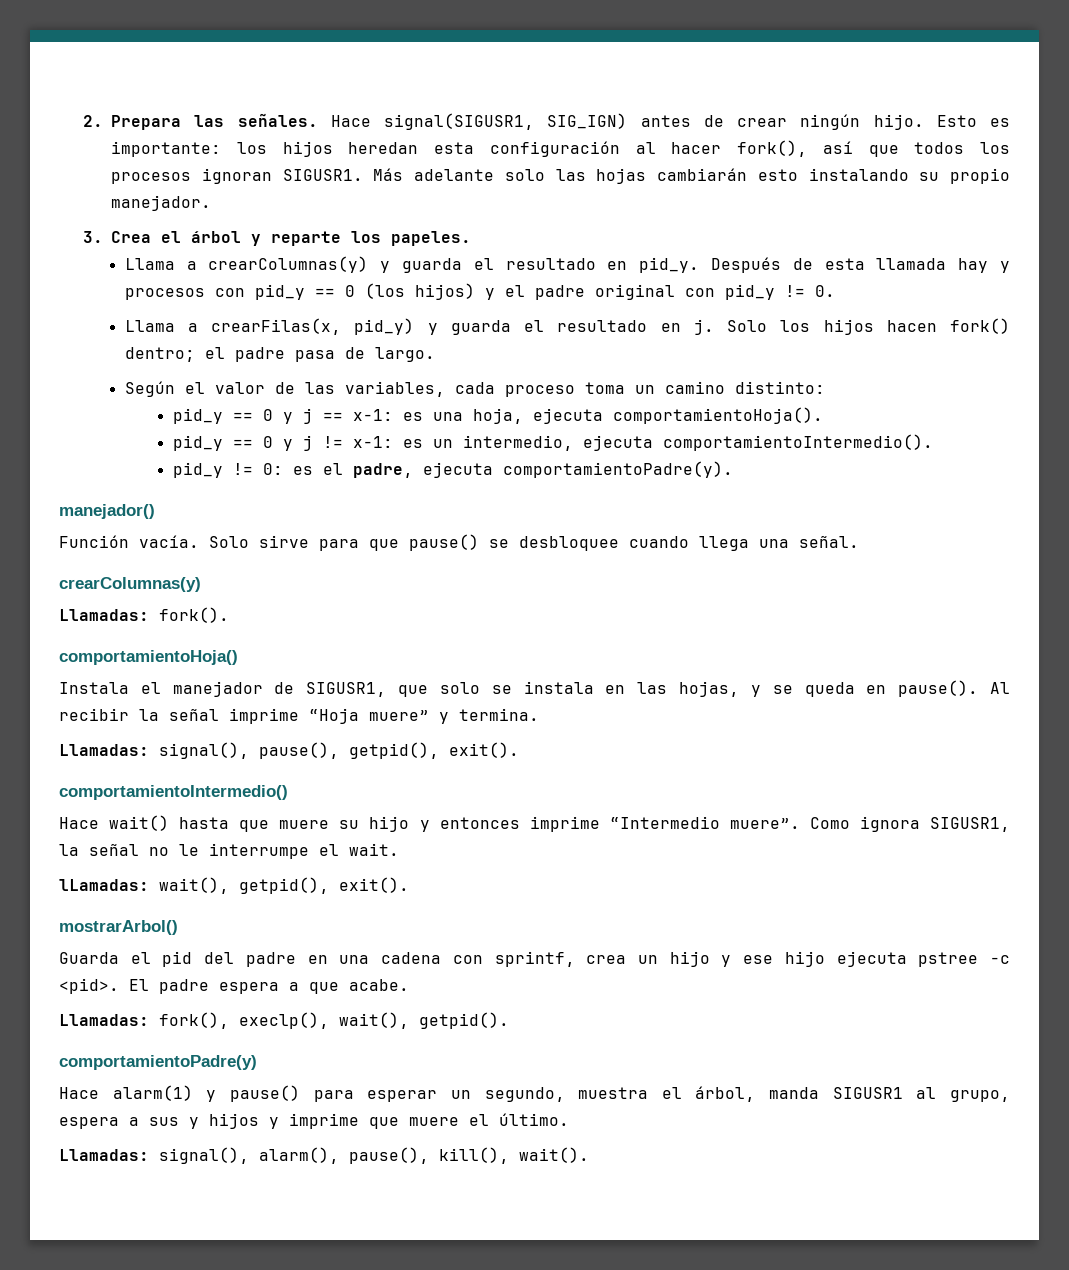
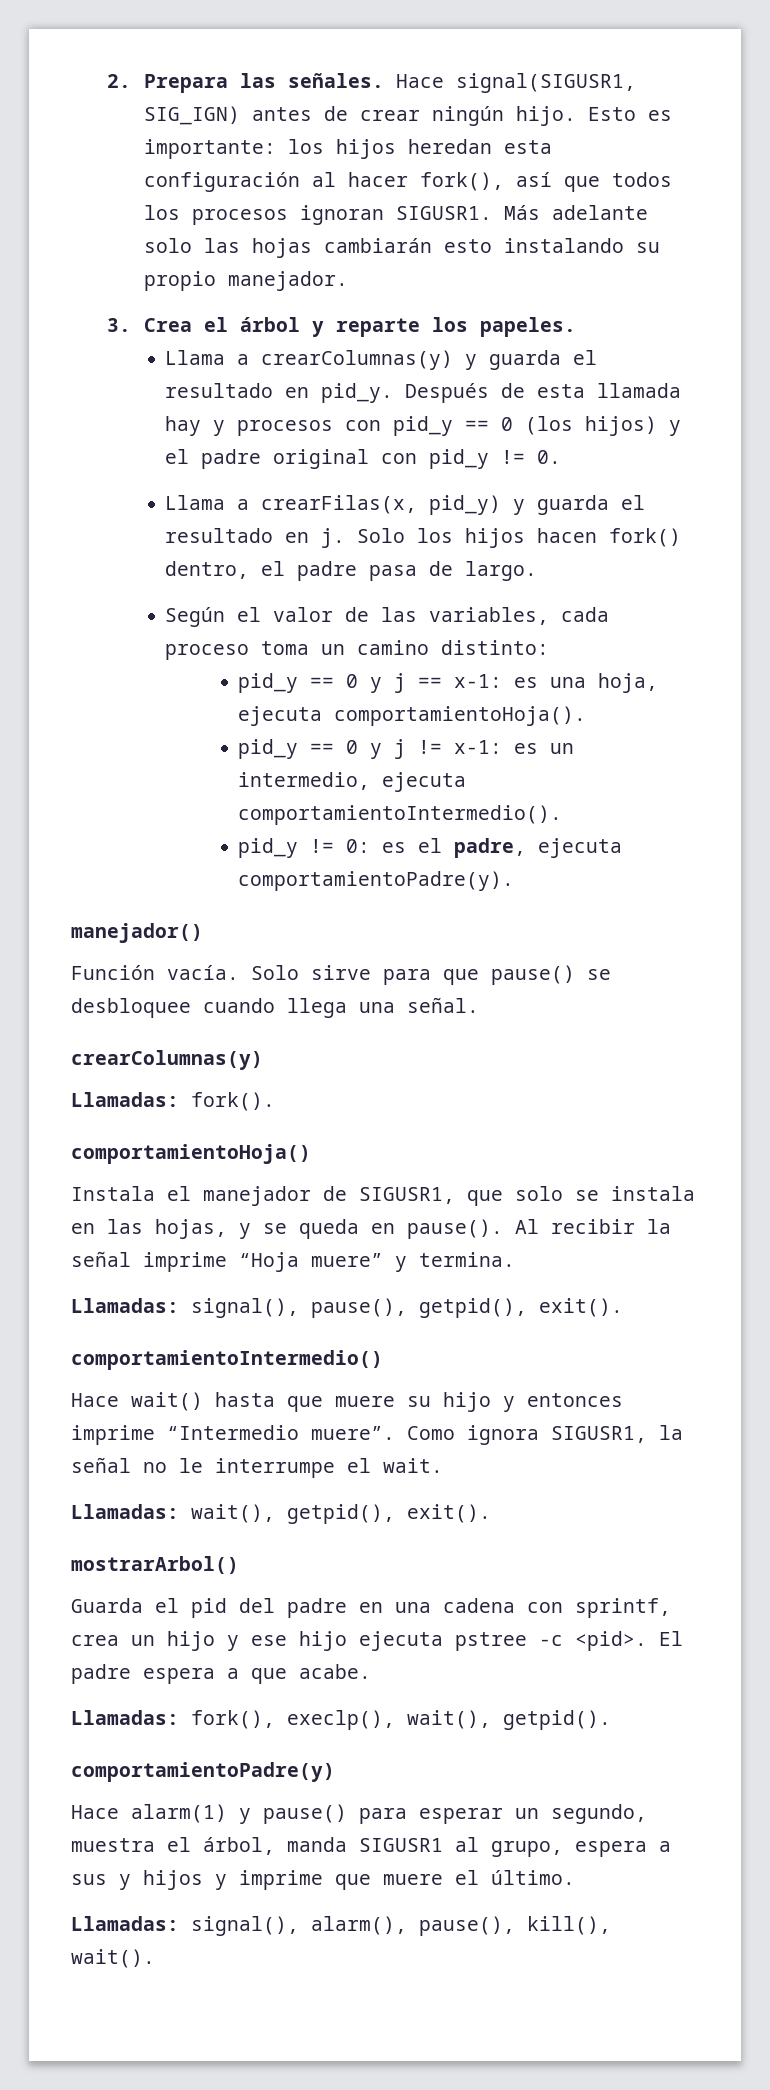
[124,347,195,362] dentro; -> [165,561,250,579] dentro,
[59,879,149,891] lLamadas: -> [71,1504,179,1519] Llamadas:

